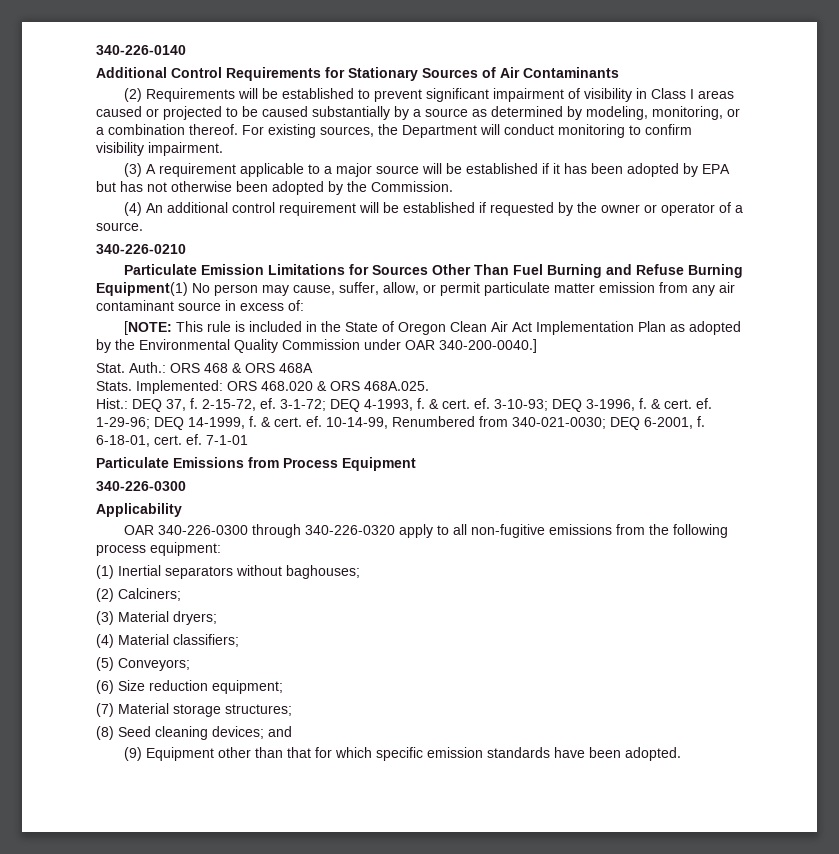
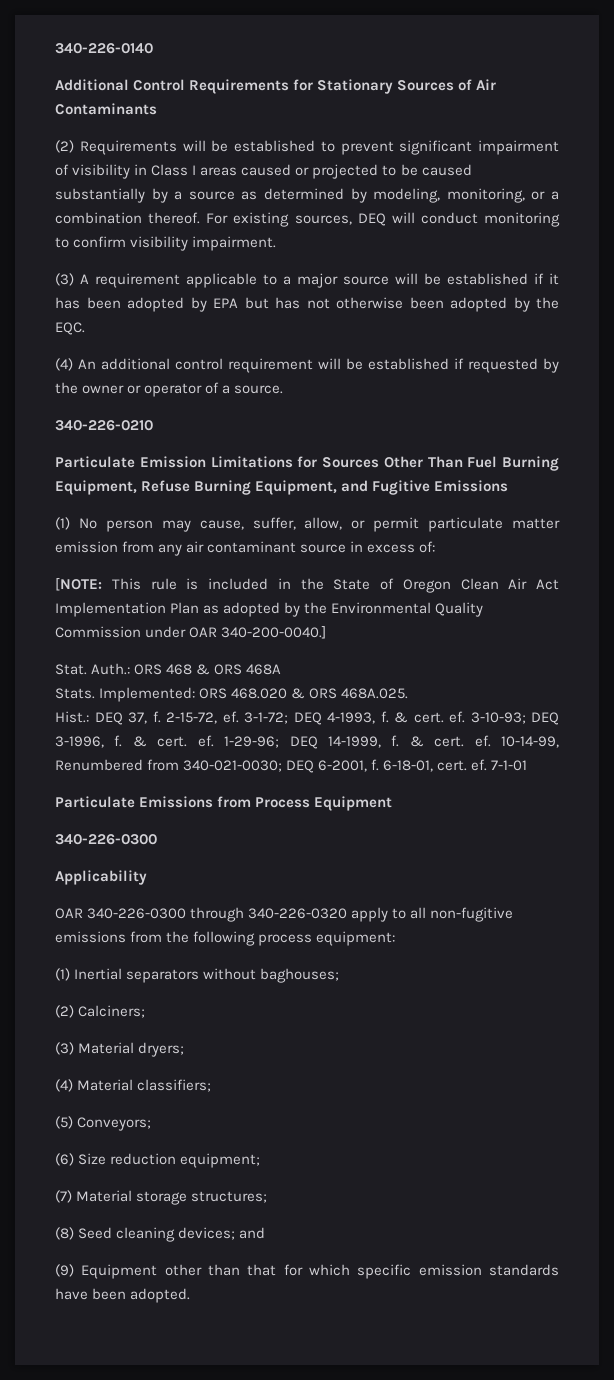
[378,124,477,138] the Department -> [357,213,386,226] DEQ
[371,181,453,192] Commission. -> [55,322,85,335] EQC.
[605,264,632,275] and -> [55,480,137,495] Equipment,
[96,282,188,296] Equipment(1) -> [255,480,509,495] [55,517,70,530] Equipment, and Fugitive Emissions // (1)

